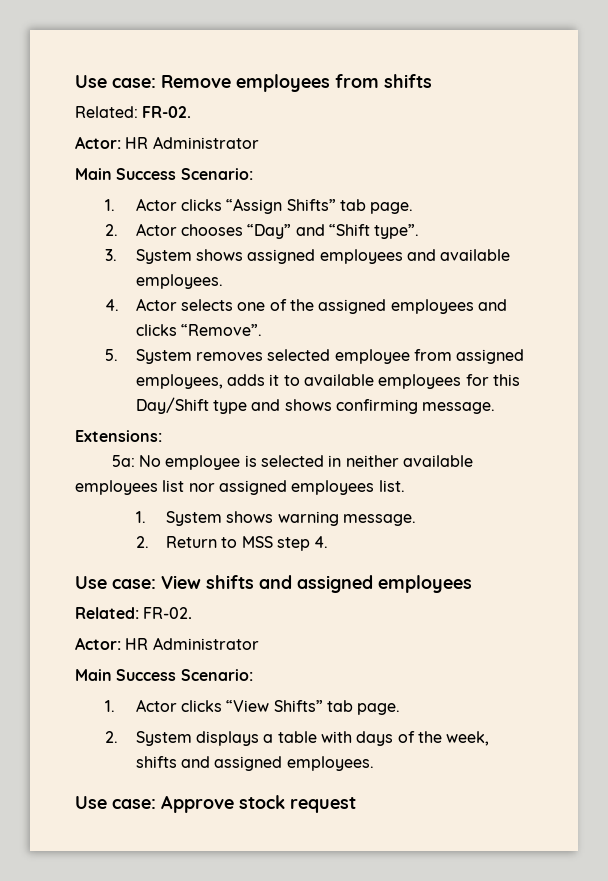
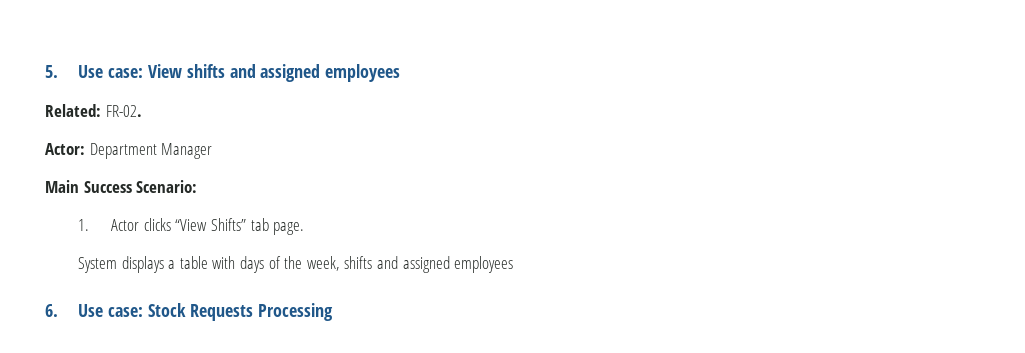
[75,74,432,92] [75,106,192,118] [75,136,259,149] [75,168,253,180] [105,198,414,214] [105,223,420,239] [105,249,511,264] [135,274,223,289] [105,298,507,314] [135,324,262,336] [105,349,525,364] [135,374,520,389] [135,397,496,414] [75,430,162,442] [111,455,474,470] [75,480,405,495] [135,511,416,526] [135,536,329,551] Use case: Remove employees from shifts // Related: FR-02. // Actor: HR Administrator // Main Success Scenario: // 1. Actor clicks “Assign Shifts” tab page. // 2. Actor chooses “Day” and “Shift type”. // 3. System shows assigned employees and available employees. // 4. Actor selects one of the assigned employees and clicks “Remove”. // 5. System removes selected employee from assigned employees, adds it to available employees for this Day/Shift type and shows confirming message. // Extensions: // 5a: No employee is selected in neither available employees list nor assigned employees list. // 1. System shows warning message. // 2. Return to MSS step 4. // -> [45,65,58,78] 5.
[125,637,259,650] HR Administrator -> [89,143,213,159] Department Manager
[105,731,119,743] 2. -> (305, 228) none
[286,756,374,771] [75,795,356,813] employees. // Use case: Approve stock request -> [454,256,514,273] [45,303,333,321] employees // 6. Use case: Stock Requests Processing

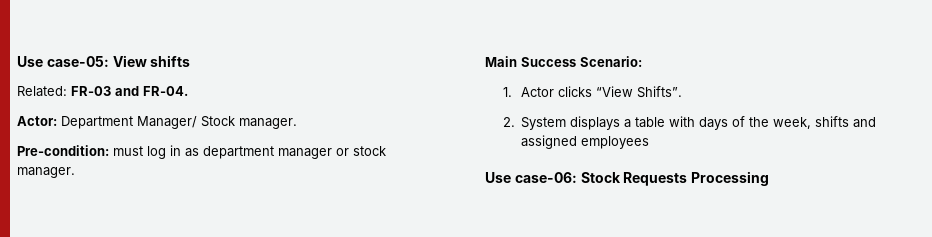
[45,65,143,78] 5. Use case: -> [17,56,109,67] Use case-05:
[229,64,401,82] [45,104,142,117] [45,143,213,159] and assigned employees // Related: FR-02. // Actor: Department Manager -> [17,86,188,97] [17,116,297,129] [17,145,386,159] [17,167,75,178] // Related: FR-03 and FR-04. // Actor: Department Manager/ Stock manager. // Pre-condition: must log in as department manager or stock manager.
[210,218,305,235] Shifts” tab page. // -> [636,86,682,98] [502,117,515,127] Shifts”. // 2.
[45,304,143,317] 6. Use case: -> [485,172,577,183] Use case-06:

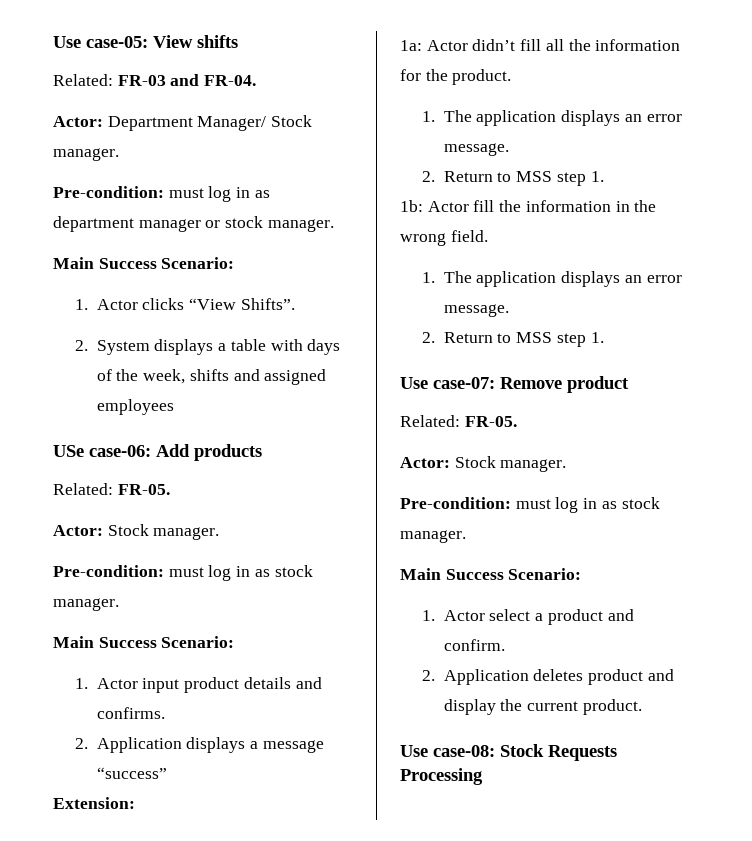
[485,172,577,183] Use case-06: -> [53,444,262,461] [53,483,170,495] [53,524,220,540] [53,565,313,581] [53,598,119,611] [53,636,235,648] [74,677,322,693] [96,707,165,719] [74,737,324,753] [96,767,167,779] [53,797,135,809] [400,39,681,51] [400,69,512,85] [421,110,682,126] [443,143,509,156] [421,171,604,186] [400,200,657,212] [400,230,488,246] [421,271,682,287] [443,304,509,317] [421,332,604,347] [400,376,629,393] [400,415,517,427] [400,456,567,472] [400,497,660,513] [400,530,466,543] [400,568,582,580] [421,609,634,625] [443,639,505,651] [421,669,674,685] [443,699,642,715] [400,745,495,757] USe case-06: Add products // Related: FR-05. // Actor: Stock manager. // Pre-condition: must log in as stock manager. // Main Success Scenario: // 1. Actor input product details and confirms. // 2. Application displays a message “success” // Extension: // 1a: Actor didn’t fill all the information for the product. // 1. The application displays an error message. // 2. Return to MSS step 1. // 1b: Actor fill the information in the wrong field. // 1. The application displays an error message. // 2. Return to MSS step 1. // Use case-07: Remove product // Related: FR-05. // Actor: Stock manager. // Pre-condition: must log in as stock manager. // Main Success Scenario: // 1. Actor select a product and confirm. // 2. Application deletes product and display the current product. // Use case-08:

